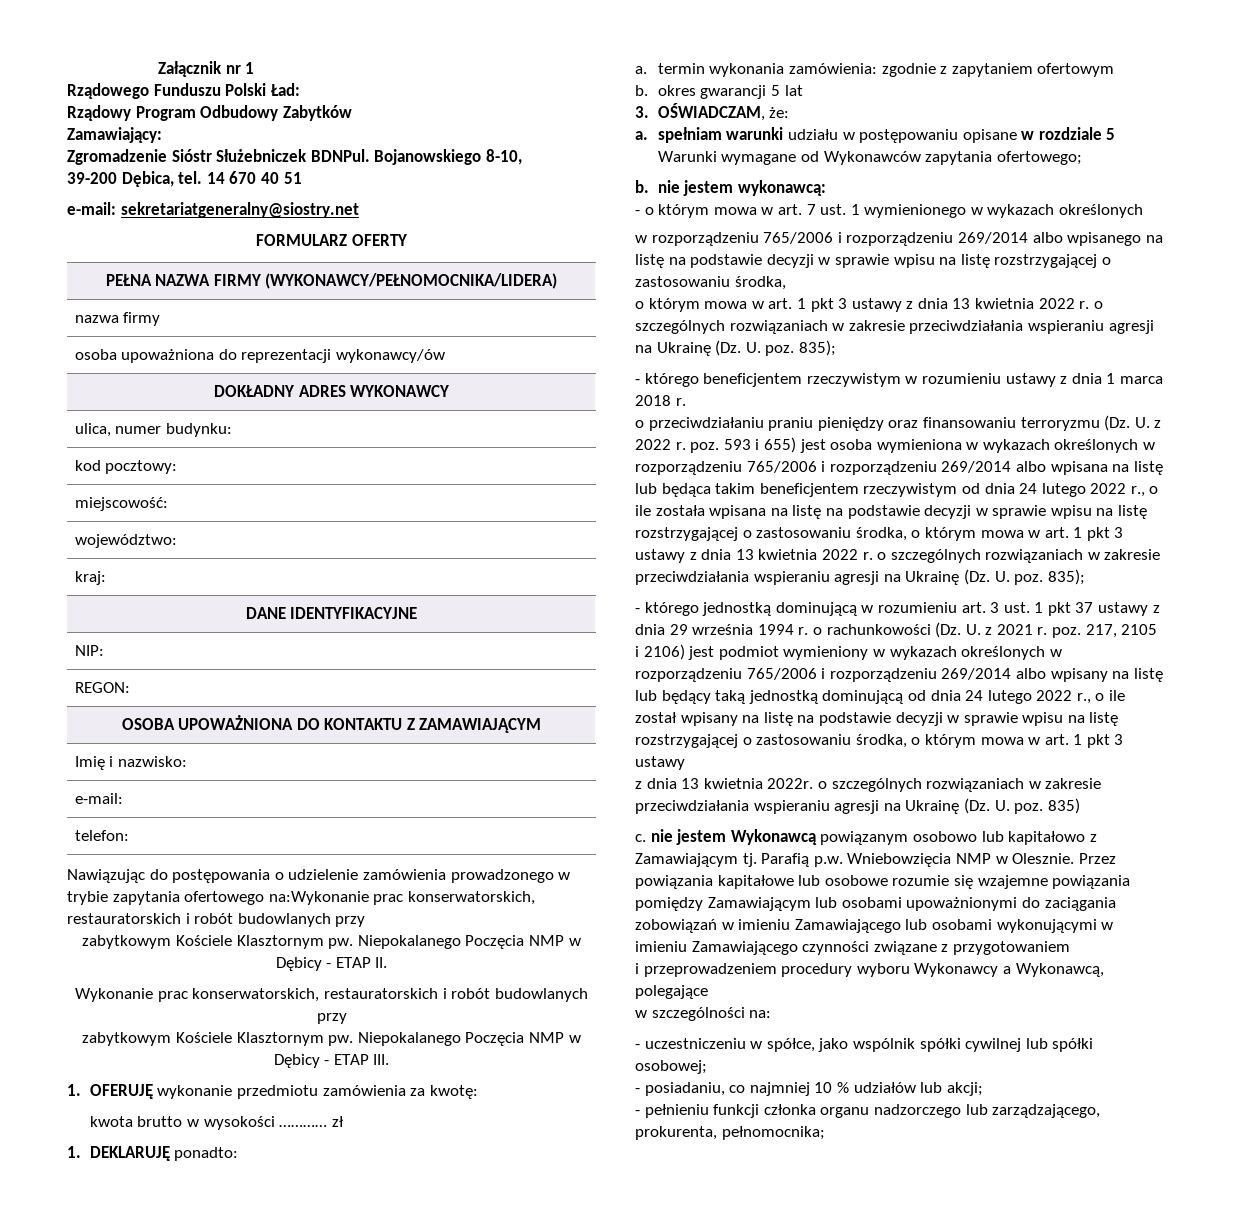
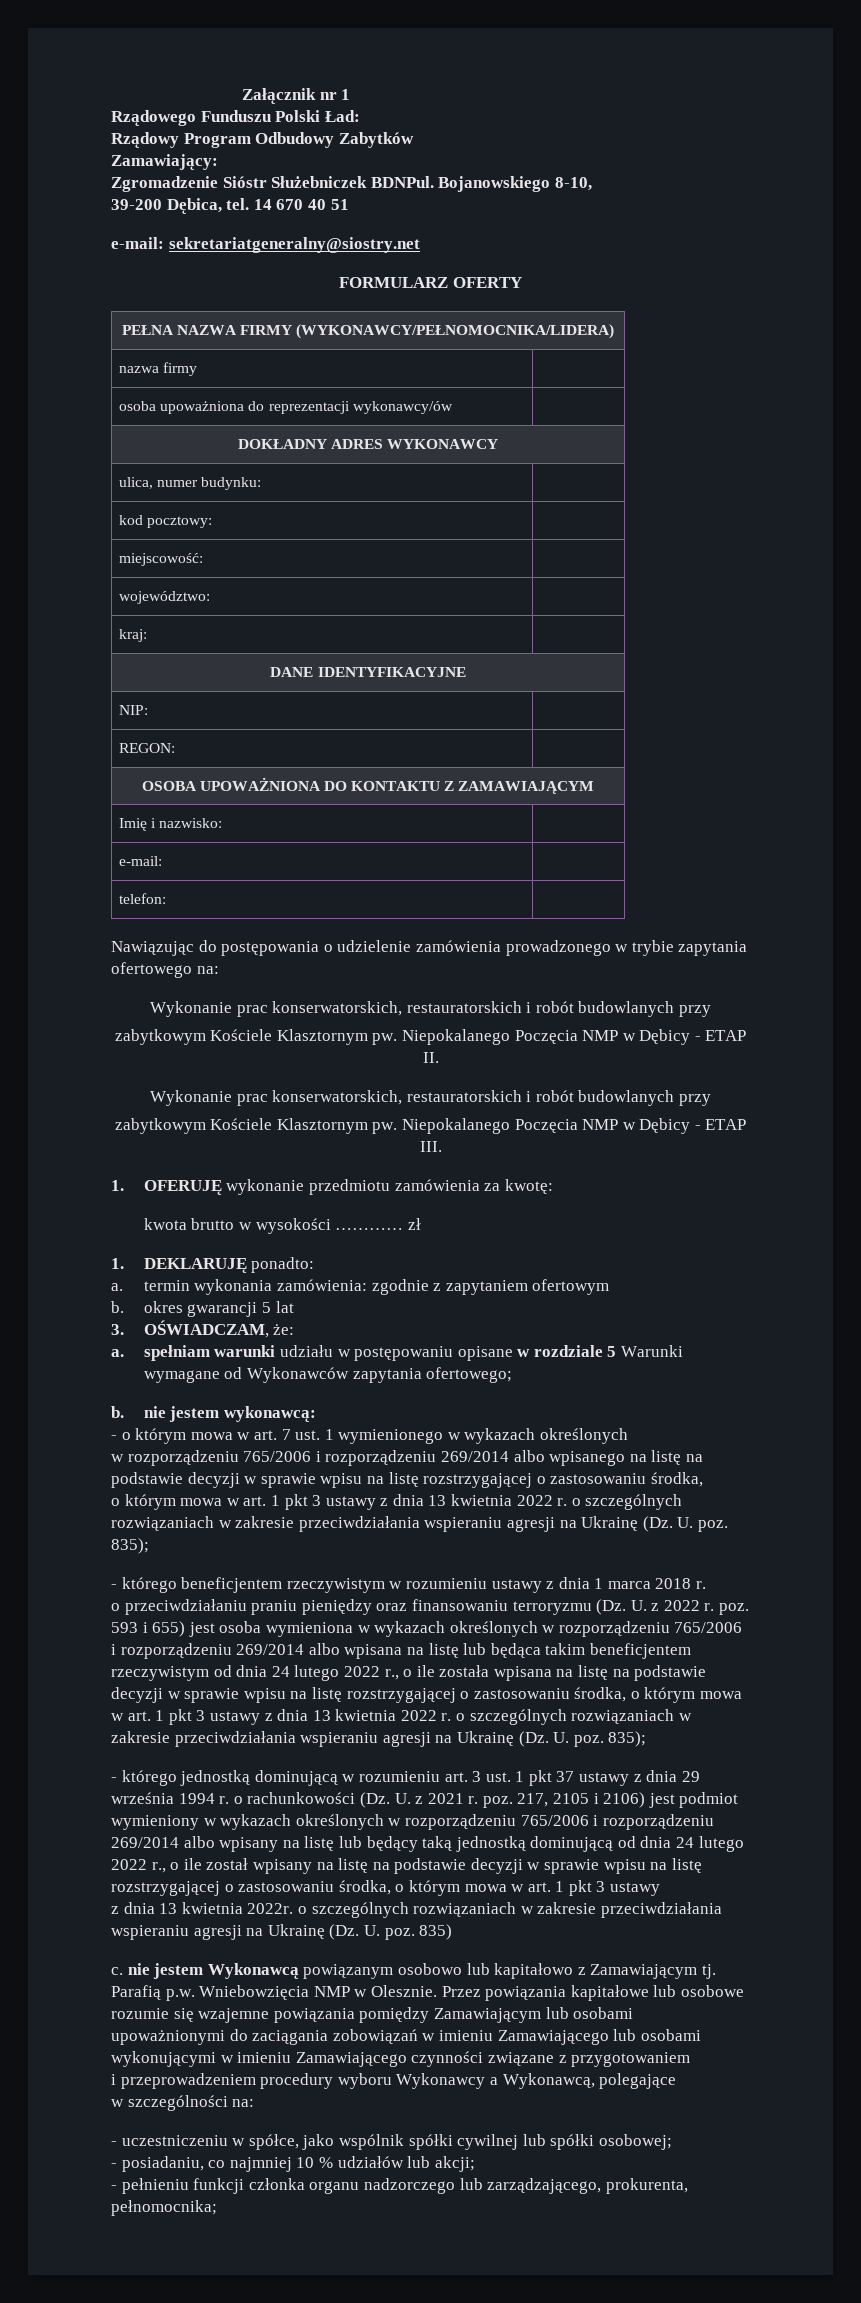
[268,891,369,905] na:Wykonanie -> [196,966,219,974] [149,1001,232,1017] na: // Wykonanie

